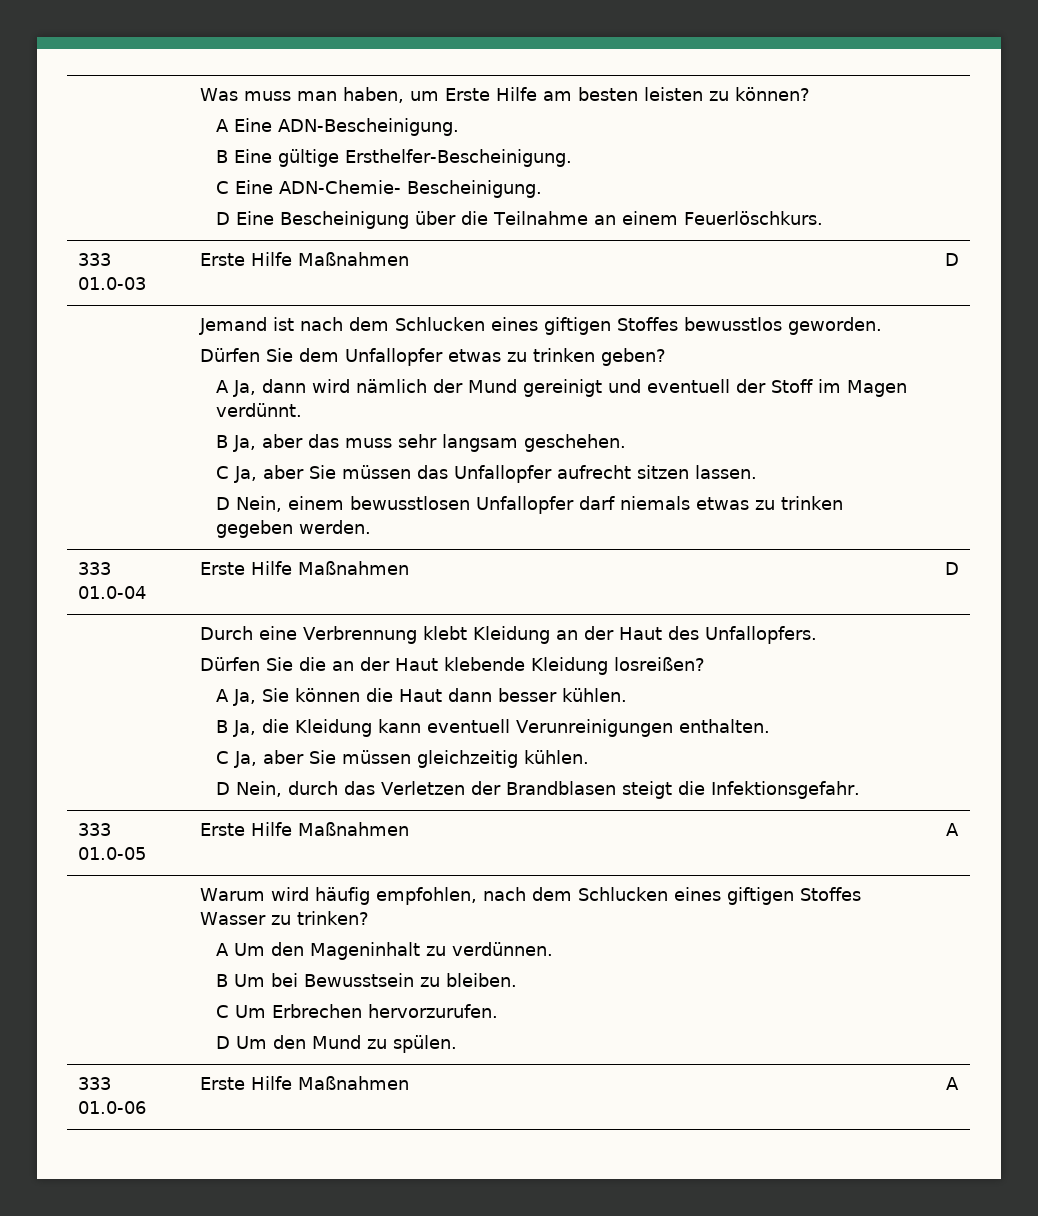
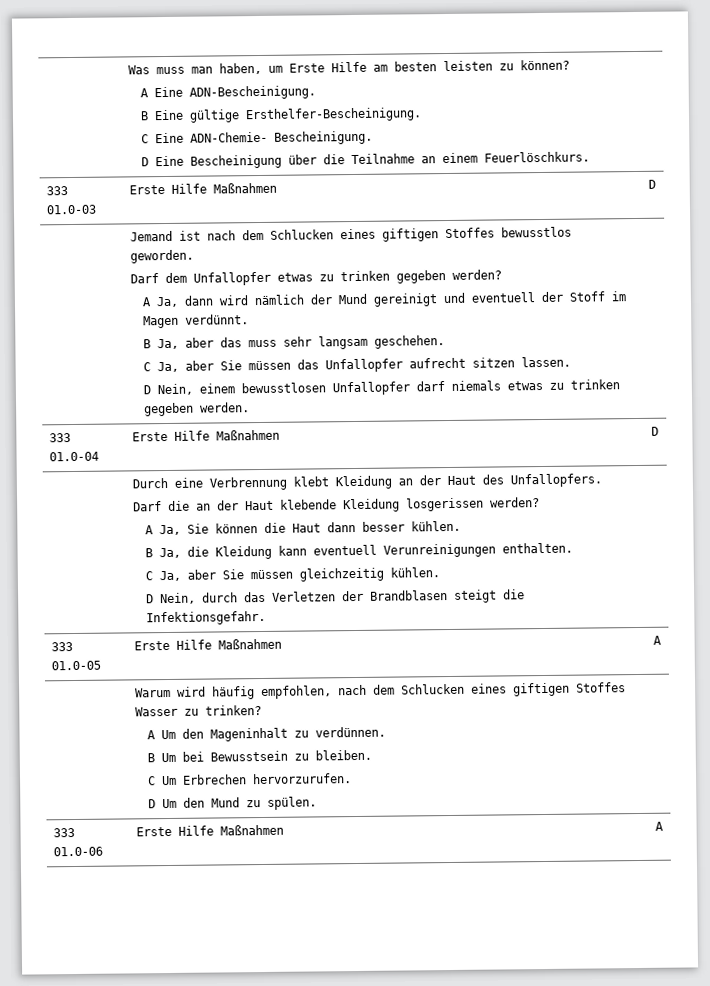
[199,348,293,362] Dürfen Sie -> [129,273,159,284] Darf
[600,348,666,366] geben? -> [395,269,502,284] gegeben werden?
[199,657,293,671] Dürfen Sie -> [132,501,162,512] Darf
[613,657,705,671] losreißen? -> [405,497,540,512] losgerissen werden?

